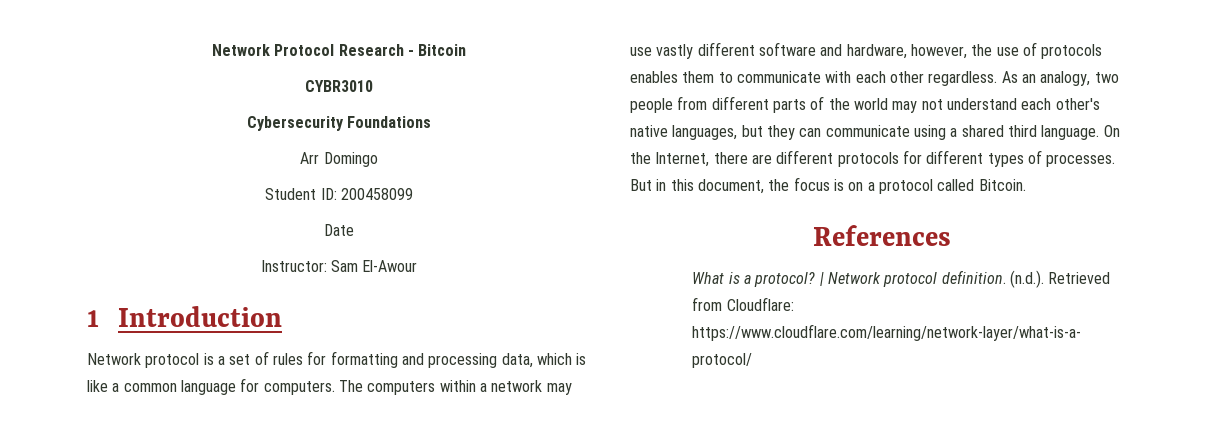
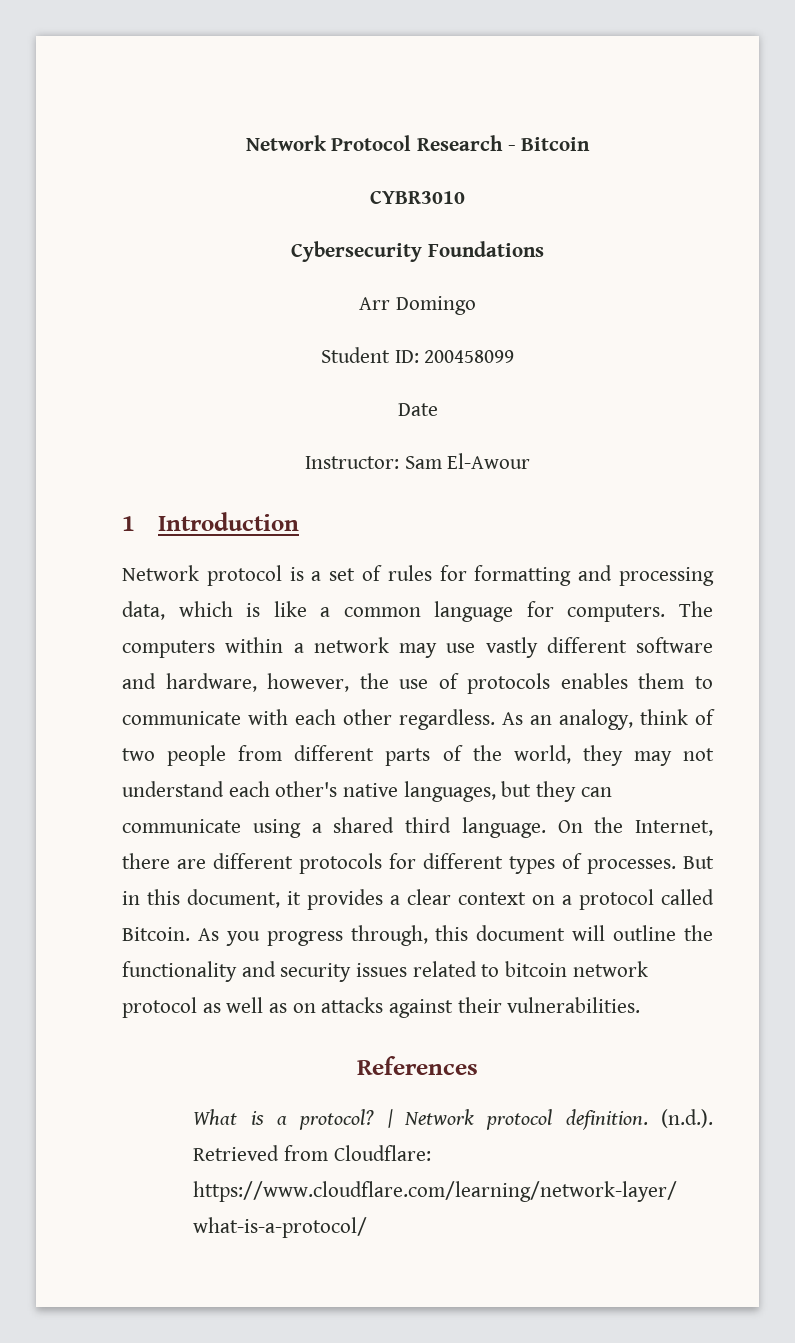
(1091, 78) none -> [640,709,715,725] think of
[853,98,888,110] world -> [513,745,623,766] world, they
[768,177,844,191] the focus is -> [287,889,526,910] it provides a clear context
(1026, 185) none -> [197,925,714,946] [122,961,648,982] [122,997,641,1018] As you progress through, this document will outline the functionality and security issues related to bitcoin network protocol as well as on attacks against their vulnerabilities.

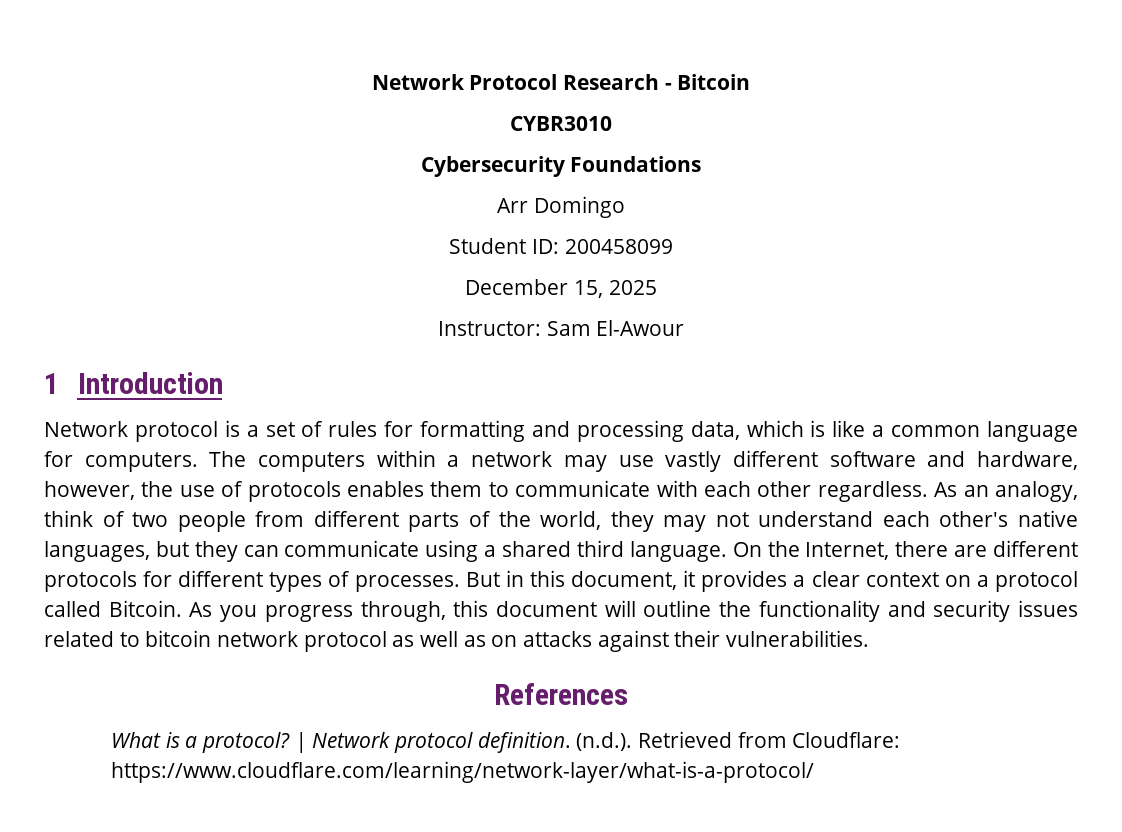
[397,403,438,416] Date -> [465,279,657,298] December 15, 2025

